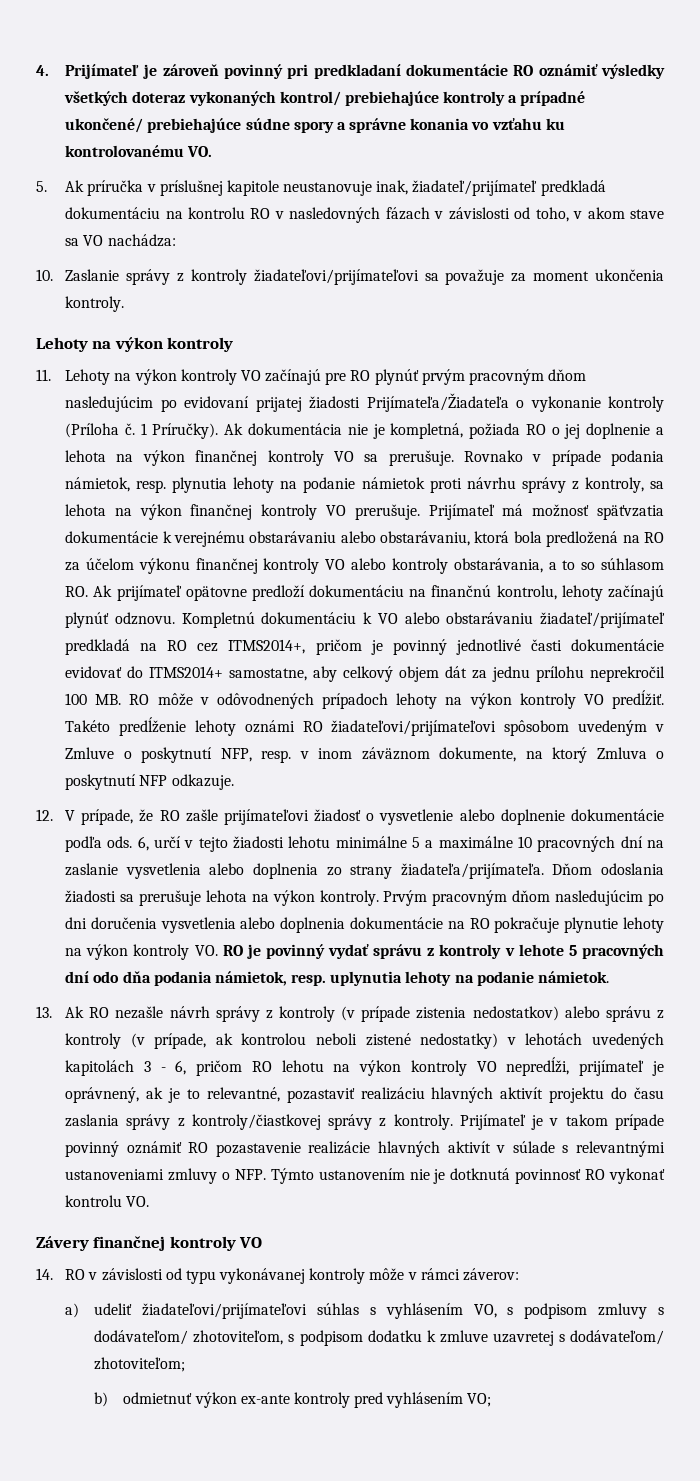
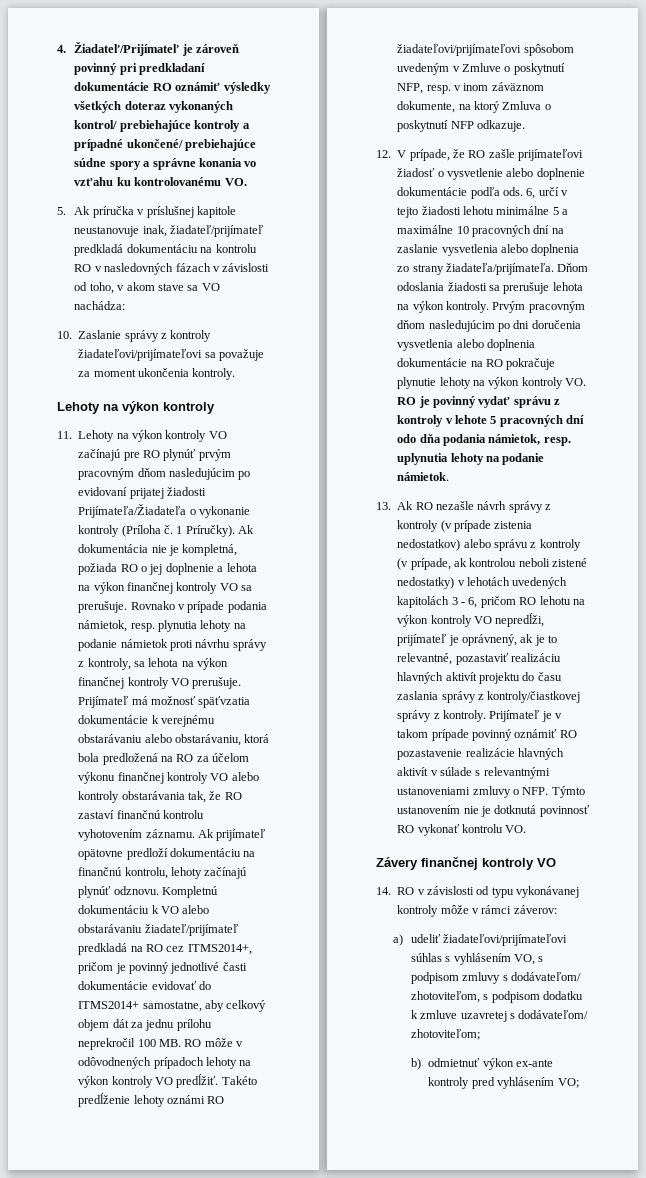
[65,64,140,79] Prijímateľ -> [74,42,180,56] Žiadateľ/Prijímateľ
[453,558,664,573] [65,586,89,597] obstarávania, a to so súhlasom RO. -> [121,791,242,803] [78,810,204,819] [78,829,195,841] obstarávania tak, že RO zastaví finančnú kontrolu vyhotovením záznamu.

